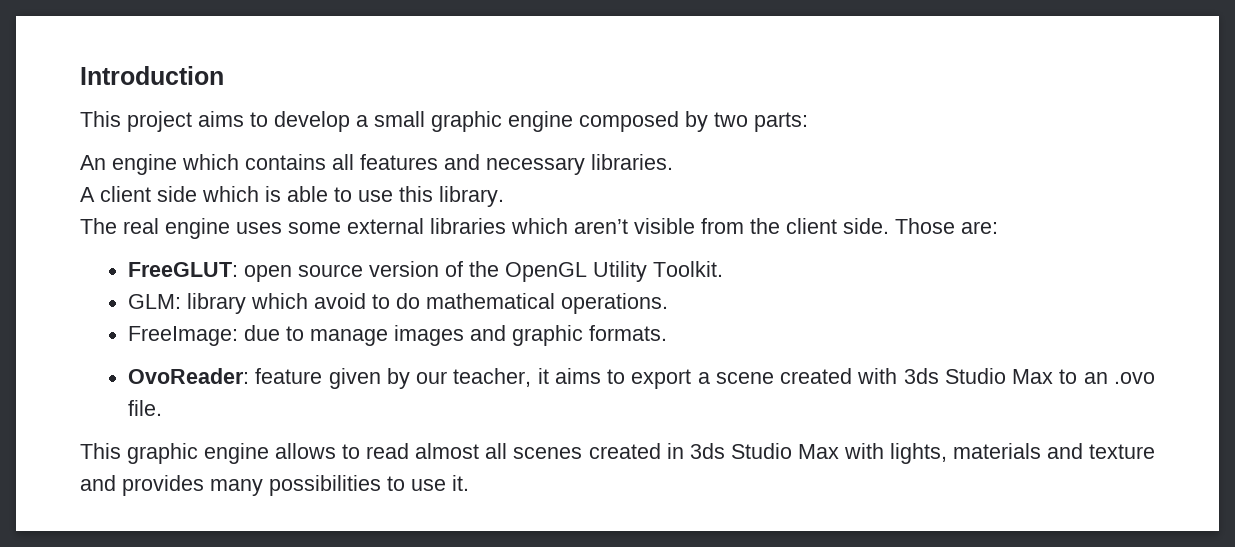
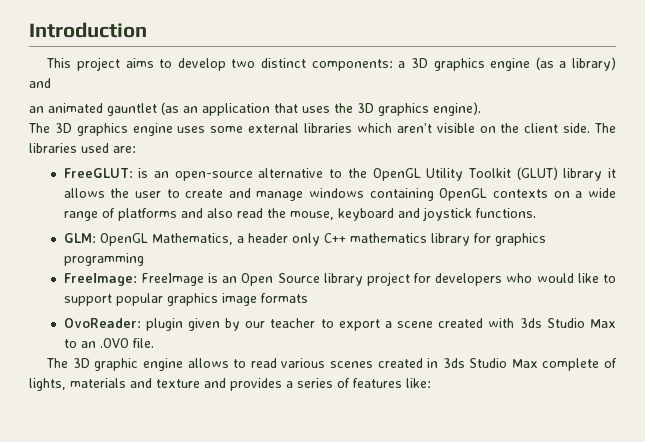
[356,111,808,132] [80,154,673,175] [80,186,504,207] [80,218,159,234] a small graphic engine composed by two parts: // An engine which contains all features and necessary libraries. // A client side which is able to use this library. // The real -> [231,57,616,71] [29,78,51,88] [29,102,481,116] [28,123,128,136] two distinct components: a 3D graphics engine (as a library) and // an animated gauntlet (as an application that uses the 3D graphics engine). // The 3D graphics
[701,218,744,234] from -> [479,126,496,133] on
[895,218,955,234] Those -> [594,123,617,133] [29,143,109,153] The libraries used
[244,261,724,282] [128,293,669,314] [128,325,668,346] open source version of the OpenGL Utility Toolkit. // GLM: library which avoid to do mathematical operations. // FreeImage: due to manage images and graphic formats. -> [138,167,616,181] [63,188,616,201] [63,207,536,221] [63,233,546,246] [63,253,144,266] [63,272,616,286] [63,293,308,306] is an open-source alternative to the OpenGL Utility Toolkit (GLUT) library it allows the user to create and manage windows containing OpenGL contexts on a wide range of platforms and also read the mouse, keyboard and joystick functions. // GLM: OpenGL Mathematics, a header only C++ mathematics library for graphics programming // FreeImage: FreeImage is an Open Source library project for developers who would like to support popular graphics image formats
[255,368,323,384] feature -> [145,318,183,331] plugin
[453,368,601,387] teacher, it aims -> [270,318,316,328] teacher
[1114,372,1156,384] .ovo -> [99,338,129,348] .OVO
[80,443,121,459] This -> [46,358,90,368] The 3D
[415,443,508,459] almost all -> [281,358,326,368] various
[843,443,884,459] with -> [542,358,617,371] complete of
[210,475,469,496] many possibilities to use it. -> [286,378,431,388] a series of features like:

